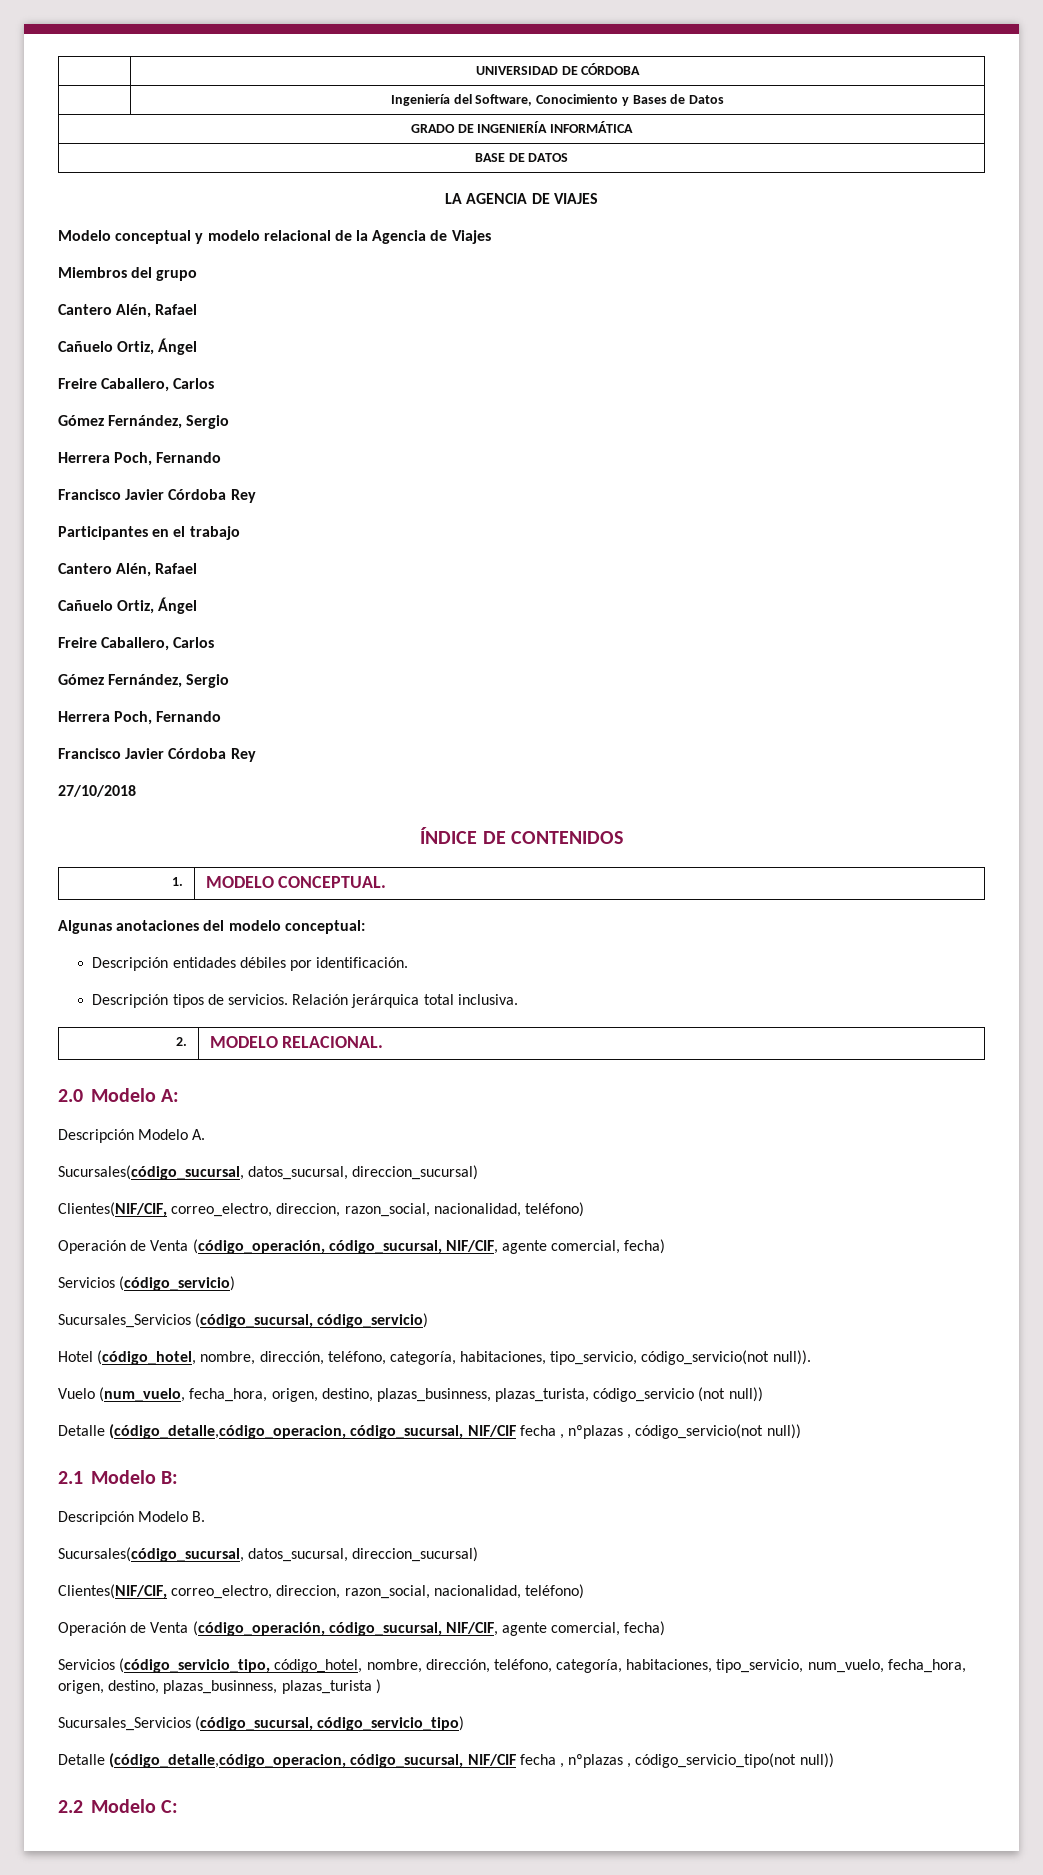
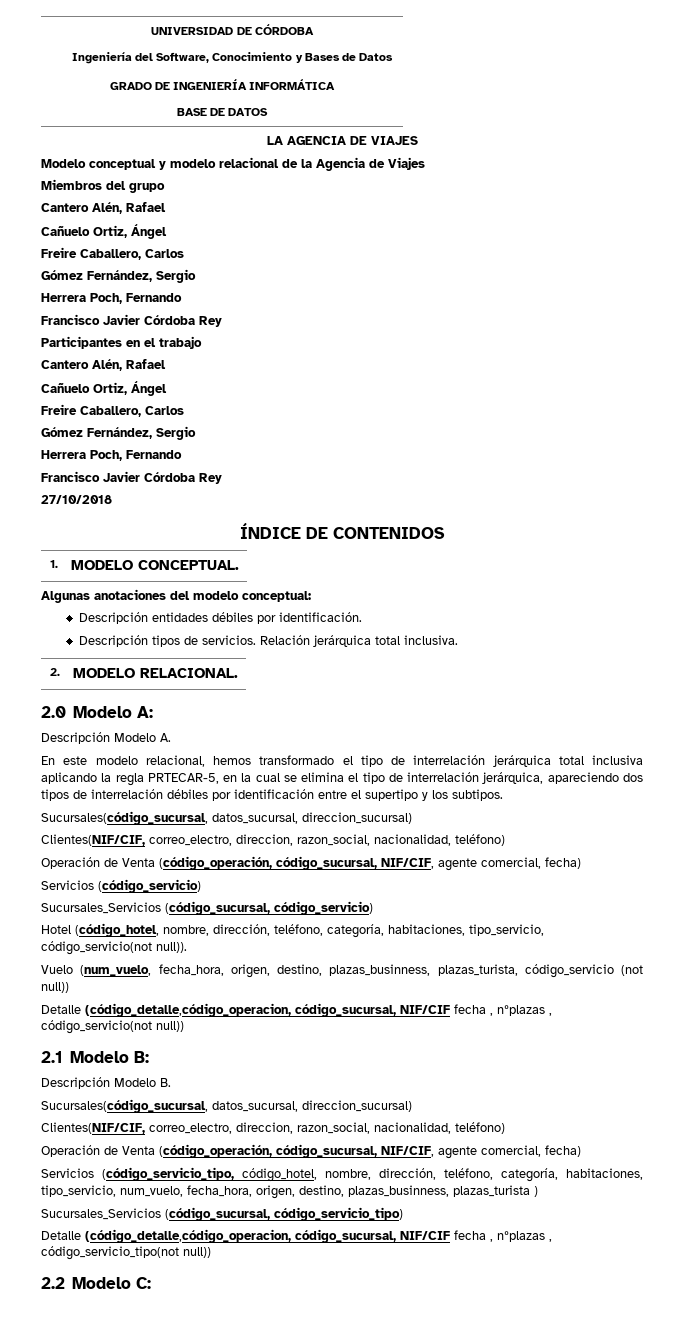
(206, 1134) none -> [41,755,643,767] [41,772,643,786] [41,789,503,801] // En este modelo relacional, hemos transformado el tipo de interrelación jerárquica total inclusiva aplicando la regla PRTECAR-5, en la cual se elimina el tipo de interrelación jerárquica, apareciendo dos tipos de interrelación débiles por identificación entre el supertipo y los subtipos.

